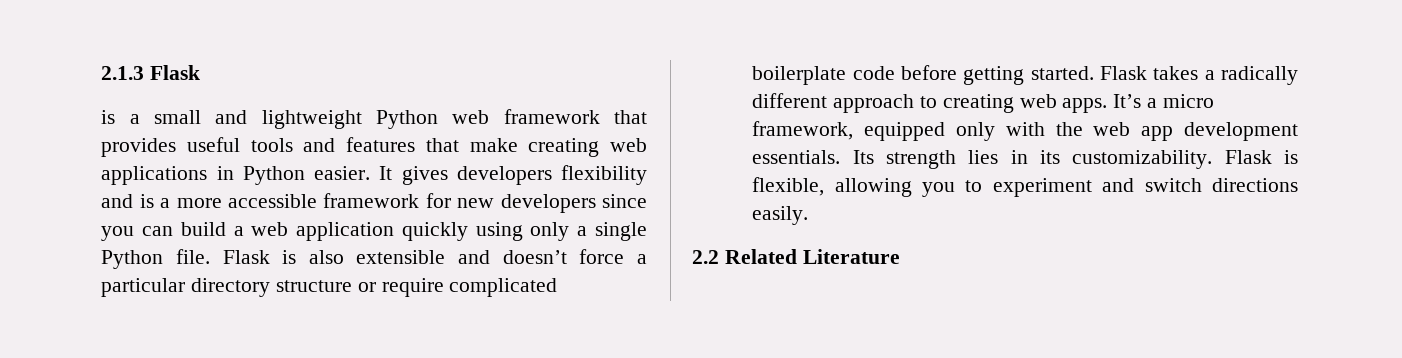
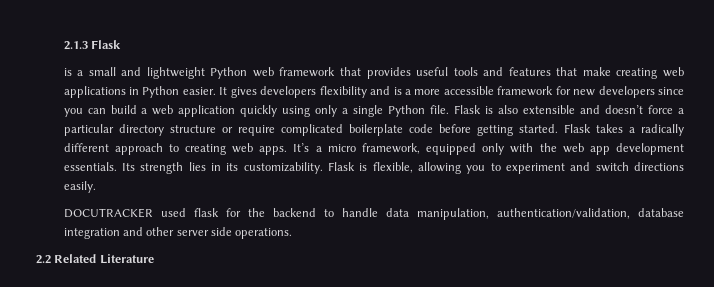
(809, 215) none -> [63,208,684,220] [63,227,293,239] // DOCUTRACKER used flask for the backend to handle data manipulation, authentication/validation, database integration and other server side operations.

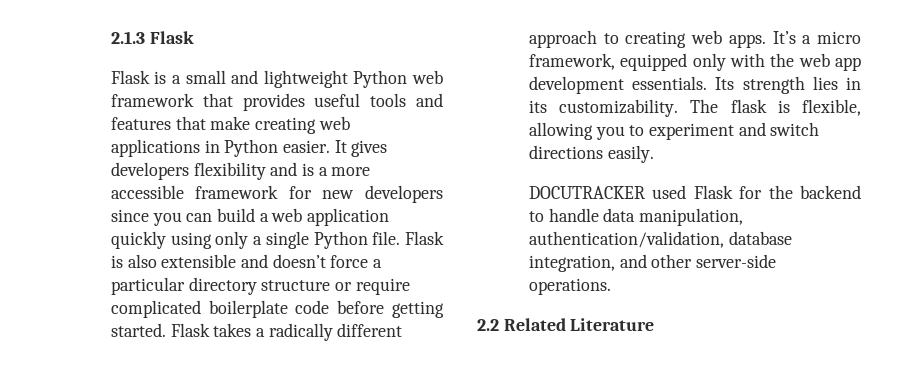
(121, 44) none -> [110,70,150,84] Flask
[327,162,355,171] Flask -> [690,99,767,113] The flask
[193,208,219,217] flask -> [693,185,733,199] Flask
[63,228,120,239] integration -> [528,255,615,272] integration,
[176,227,233,236] server side -> [696,254,777,268] server-side

